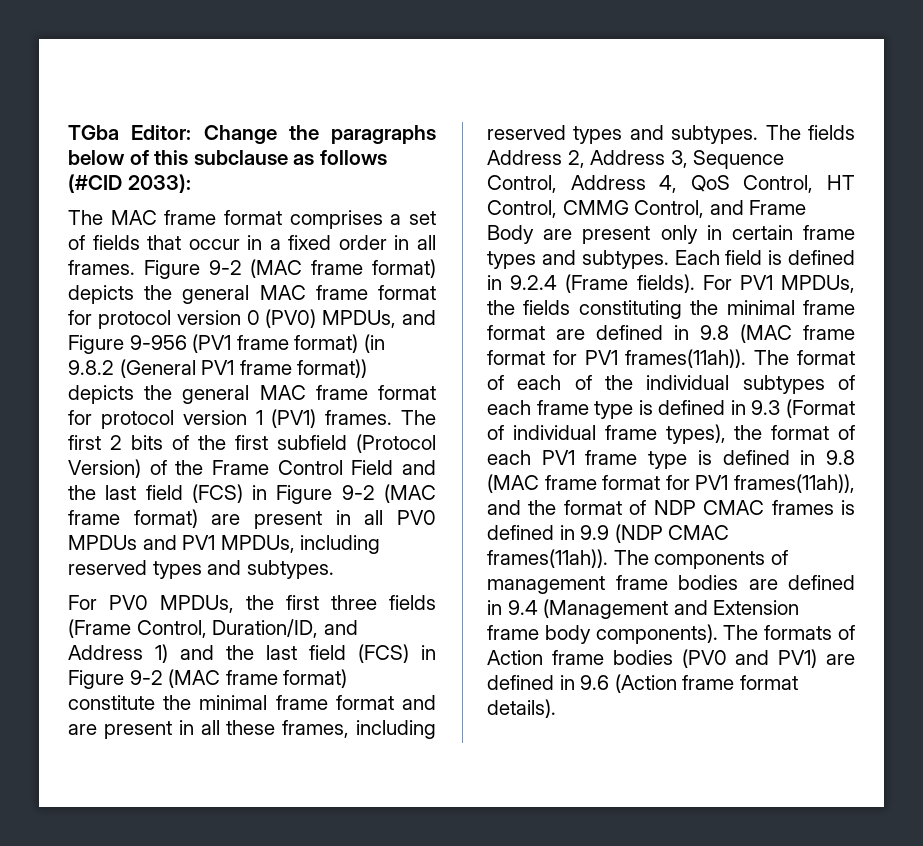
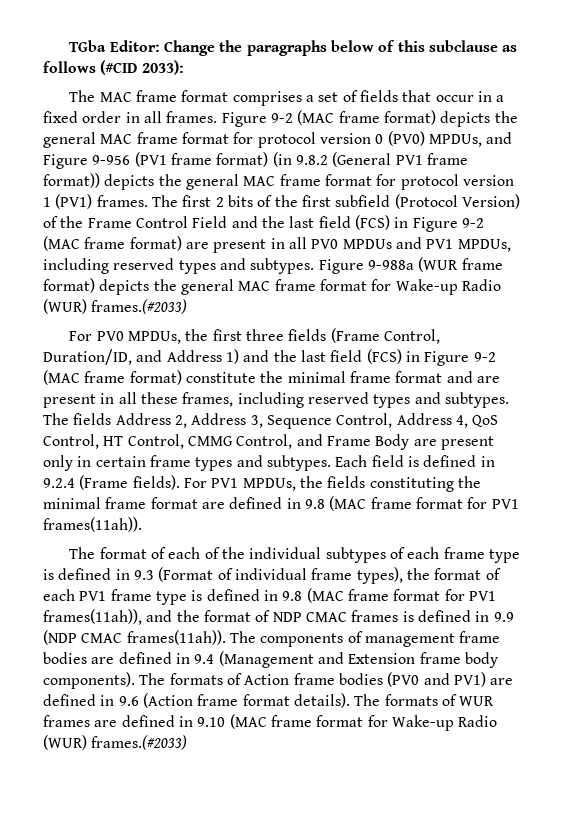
(334, 569) none -> [318,257,503,274] [43,278,501,295] [43,299,188,314] Figure 9-988a (WUR frame format) depicts the general MAC frame format for Wake-up Radio (WUR) frames.(#2033)
(747, 358) none -> (142, 524) //
(556, 708) none -> [354,694,495,706] [43,714,498,731] [43,735,188,750] The formats of WUR frames are defined in 9.10 (MAC frame format for Wake-up Radio (WUR) frames.(#2033)

